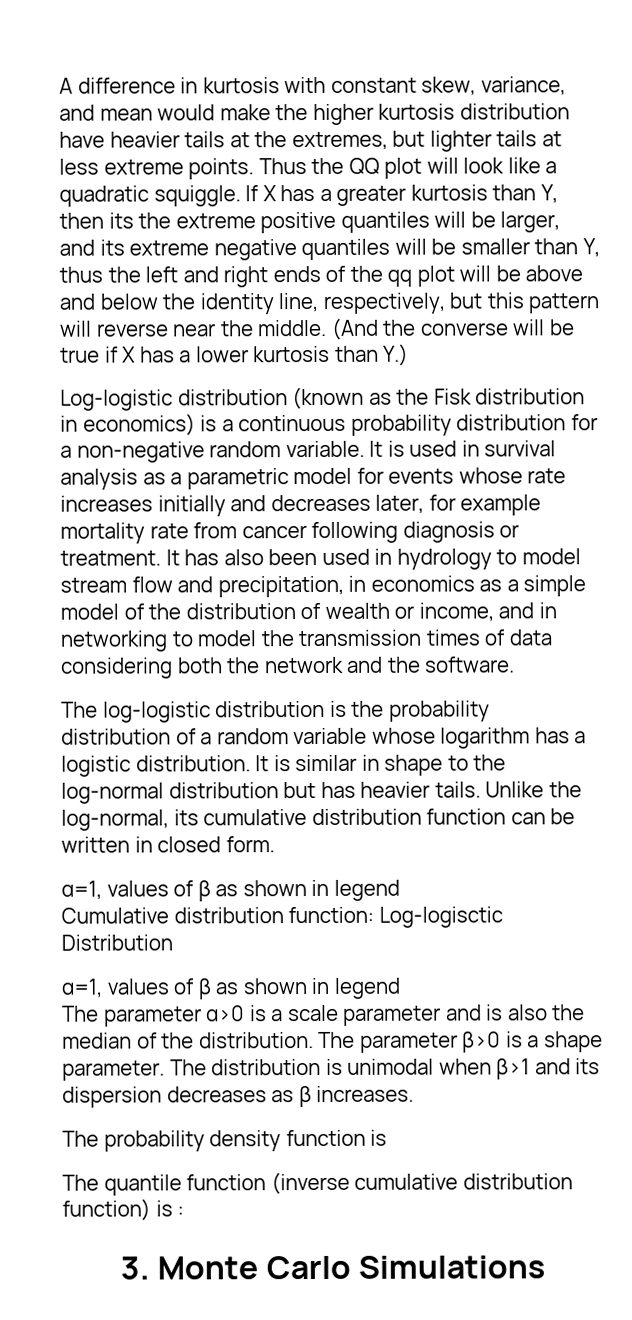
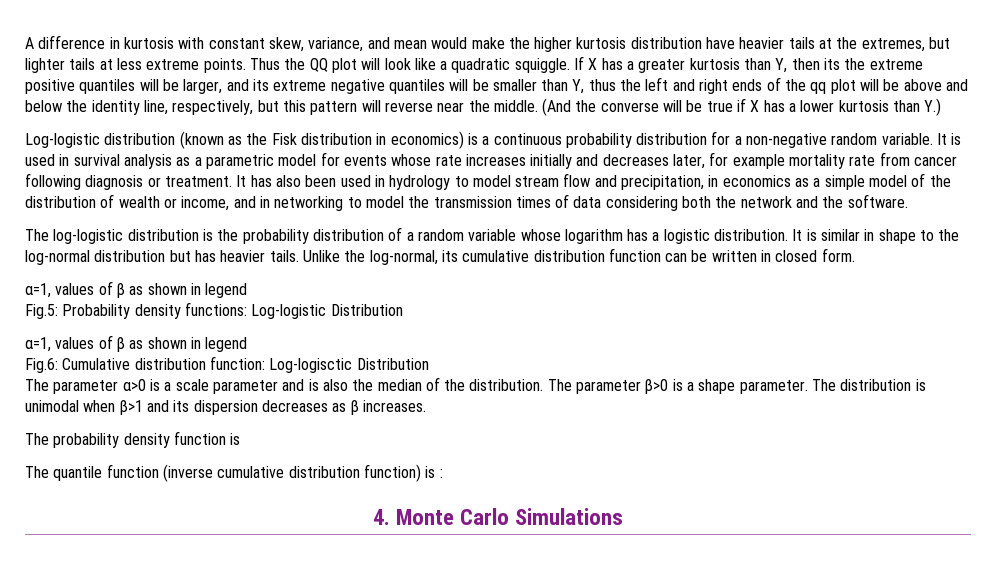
[61,906,503,928] Cumulative distribution function: Log-logisctic -> [25,302,327,319] Fig.5: Probability density functions: Log-logistic
(401, 988) none -> [25,356,429,373] // Fig.6: Cumulative distribution function: Log-logisctic Distribution
[119,1256,150,1280] 3. -> [372,509,390,525] 4.

